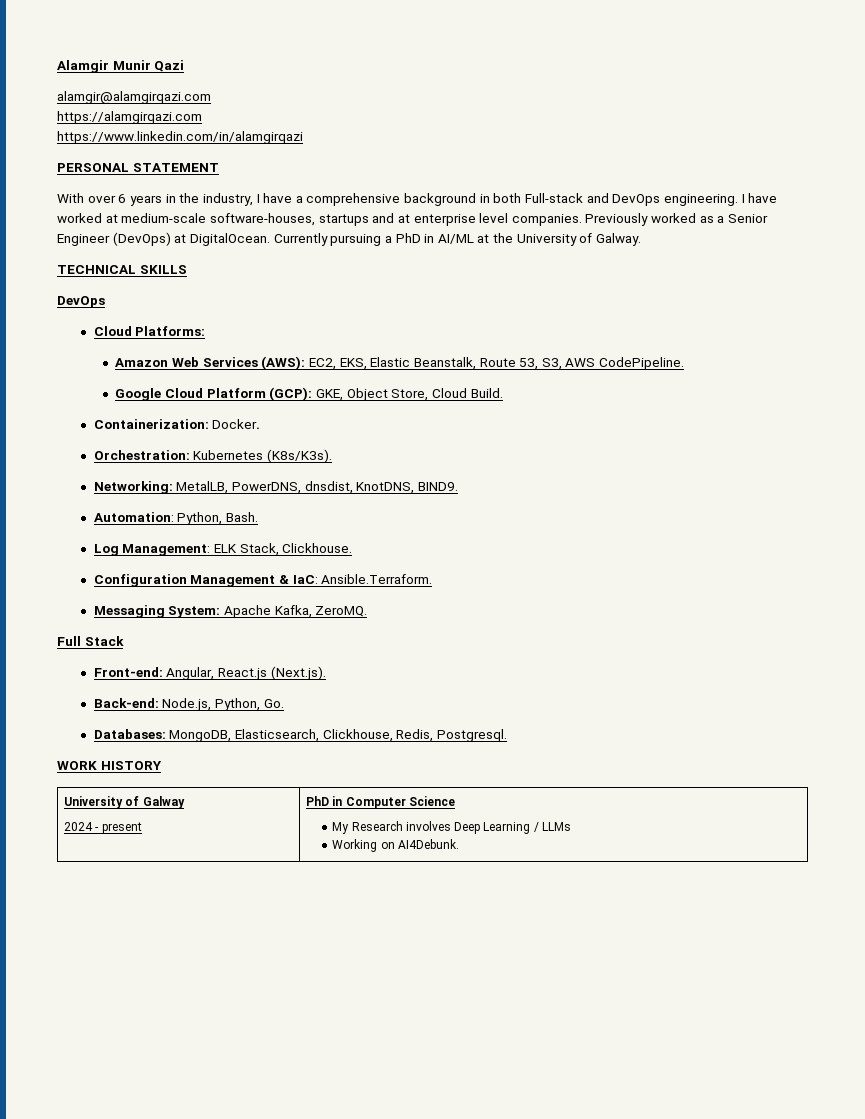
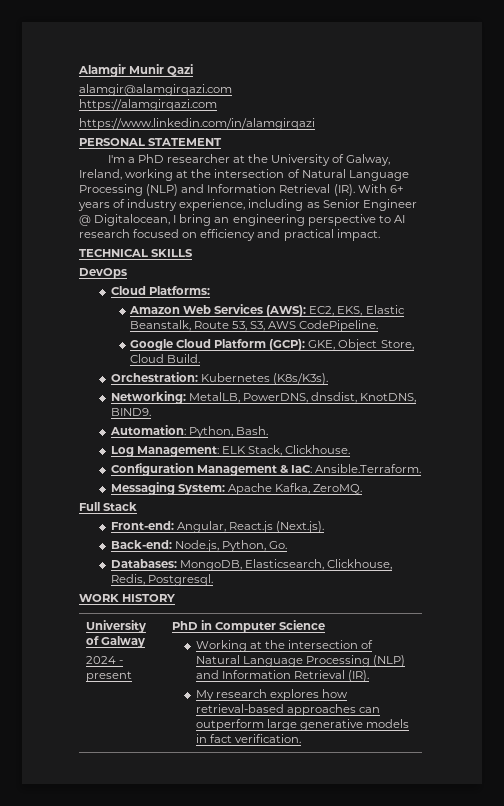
[57,193,778,206] [57,213,769,226] [57,232,642,246] With over 6 years in the industry, I have a comprehensive background in both Full-stack and DevOps engineering. I have worked at medium-scale software-houses, startups and at enterprise level companies. Previously worked as a Senior Engineer (DevOps) at DigitalOcean. Currently pursuing a PhD in AI/ML at the University of Galway. -> [107,154,391,166] [79,169,409,181] [79,184,404,196] [78,199,417,211] [79,214,405,226] [79,229,380,241] I'm a PhD researcher at the University of Galway, Ireland, working at the intersection of Natural Language Processing (NLP) and Information Retrieval (IR). With 6+ years of industry experience, including as Senior Engineer @ Digitalocean, I bring an engineering perspective to AI research focused on efficiency and practical impact.
[93,419,261,429] // Containerization: Docker. -> (200, 358) none
[332,821,571,834] [332,839,459,852] My Research involves Deep Learning / LLMs // Working on AI4Debunk. -> [195,640,374,652] [195,655,406,667] [195,670,370,682] [195,689,349,701] [195,704,381,716] [195,719,410,731] [195,734,302,743] Working at the intersection of Natural Language Processing (NLP) and Information Retrieval (IR). // My research explores how retrieval-based approaches can outperform large generative models in fact verification.

